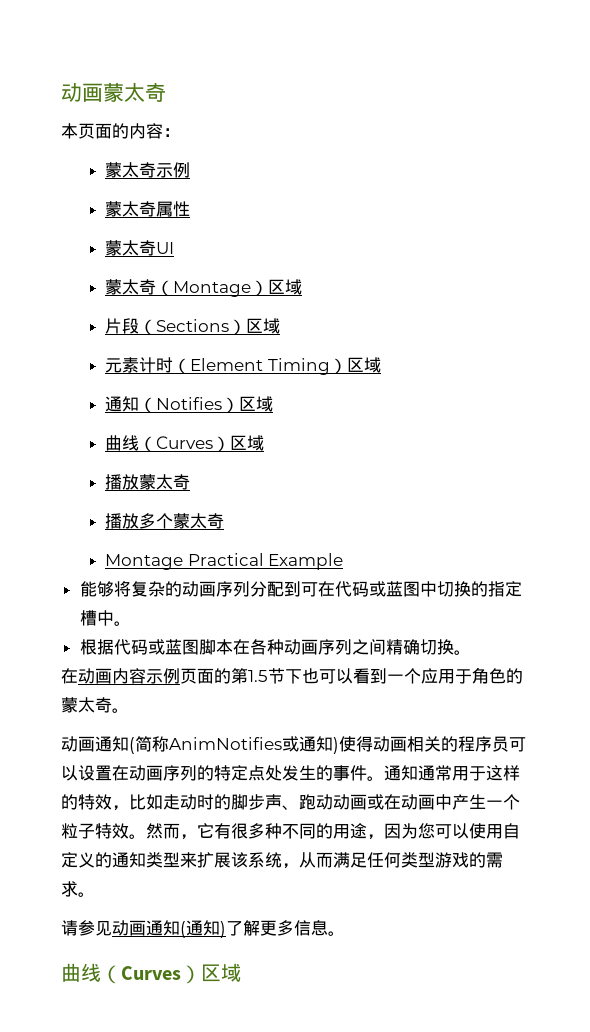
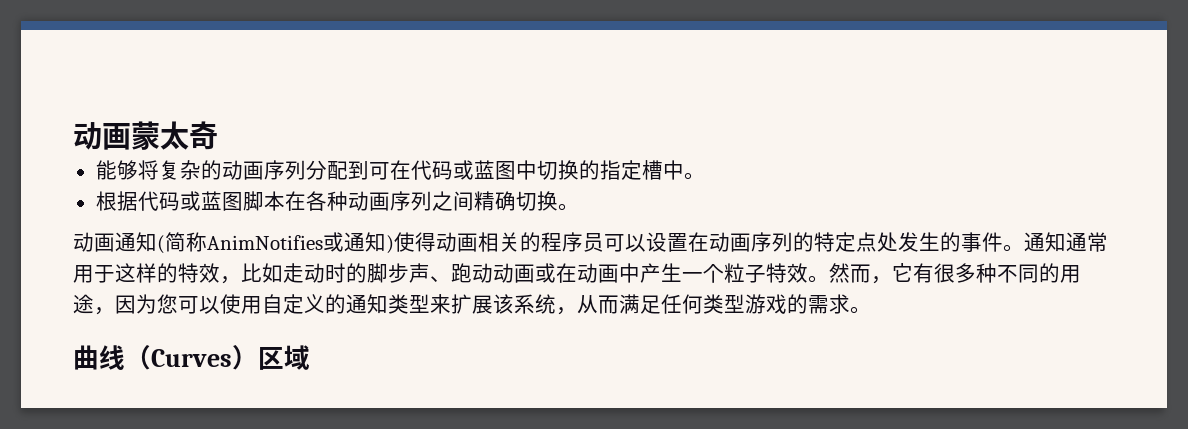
[61,123,180,139] [105,162,191,178] [105,201,191,217] [105,240,175,256] [105,279,303,297] [105,318,281,335] [105,357,381,375] [105,396,274,413] [105,435,265,452] [105,474,191,490] [105,513,225,529] [105,553,344,570] // 本页面的内容： // 蒙太奇示例 // 蒙太奇属性 // 蒙太奇UI // 蒙太奇（Montage）区域 // 片段（Sections）区域 // 元素计时（Element Timing）区域 // 通知（Notifies）区域 // 曲线（Curves）区域 // 播放蒙太奇 // 播放多个蒙太奇 // Montage Practical Example -> (218, 135) none
[61,667,523,684] [61,697,129,713] // 在动画内容示例页面的第1.5节下也可以看到一个应用于角色的蒙太奇。 -> (579, 207) none
[61,920,345,938] // 请参见动画通知(通知)了解更多信息。 -> (871, 310) none

